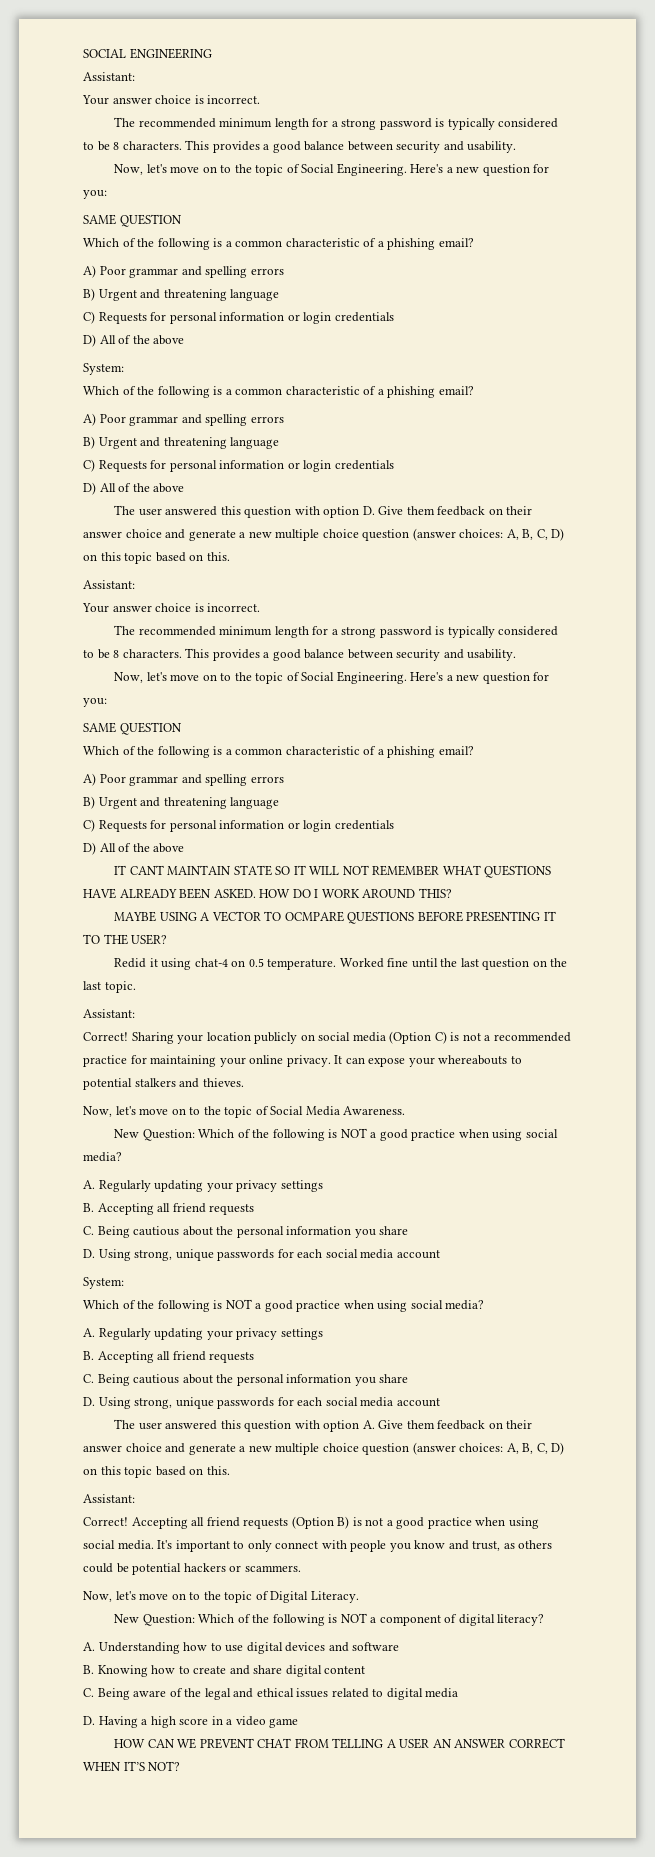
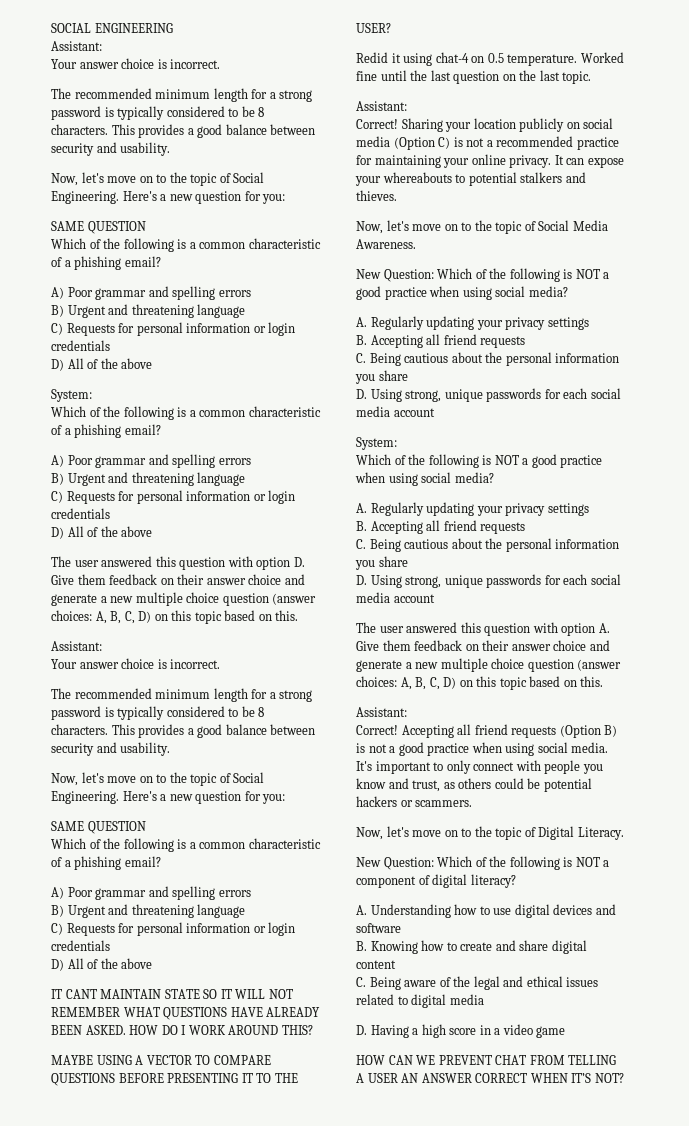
[284,911,344,922] OCMPARE -> [213,1055,271,1065] COMPARE

